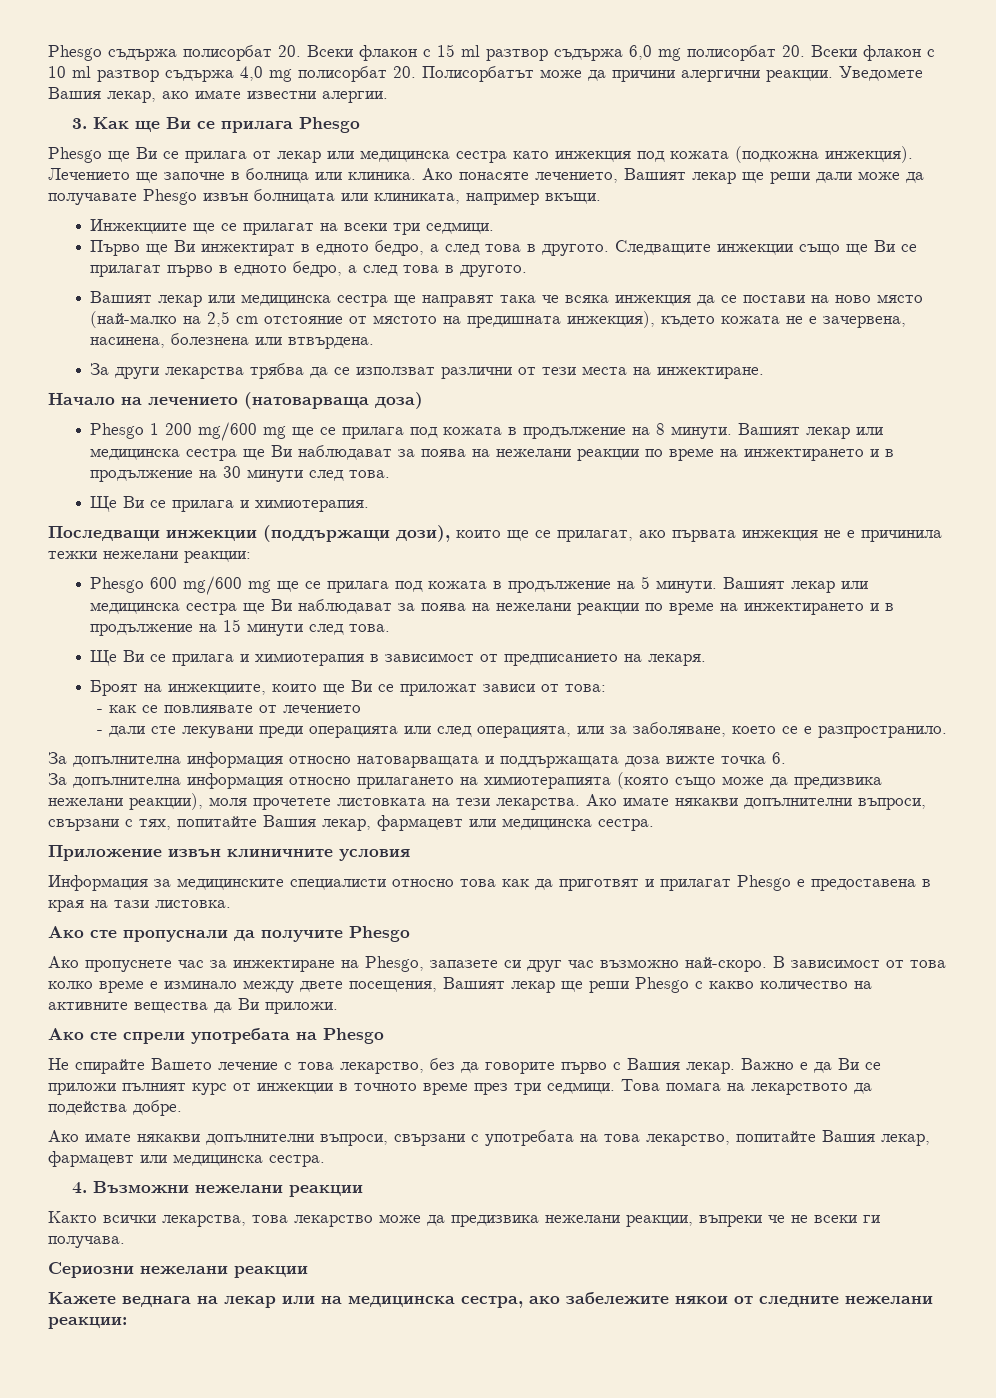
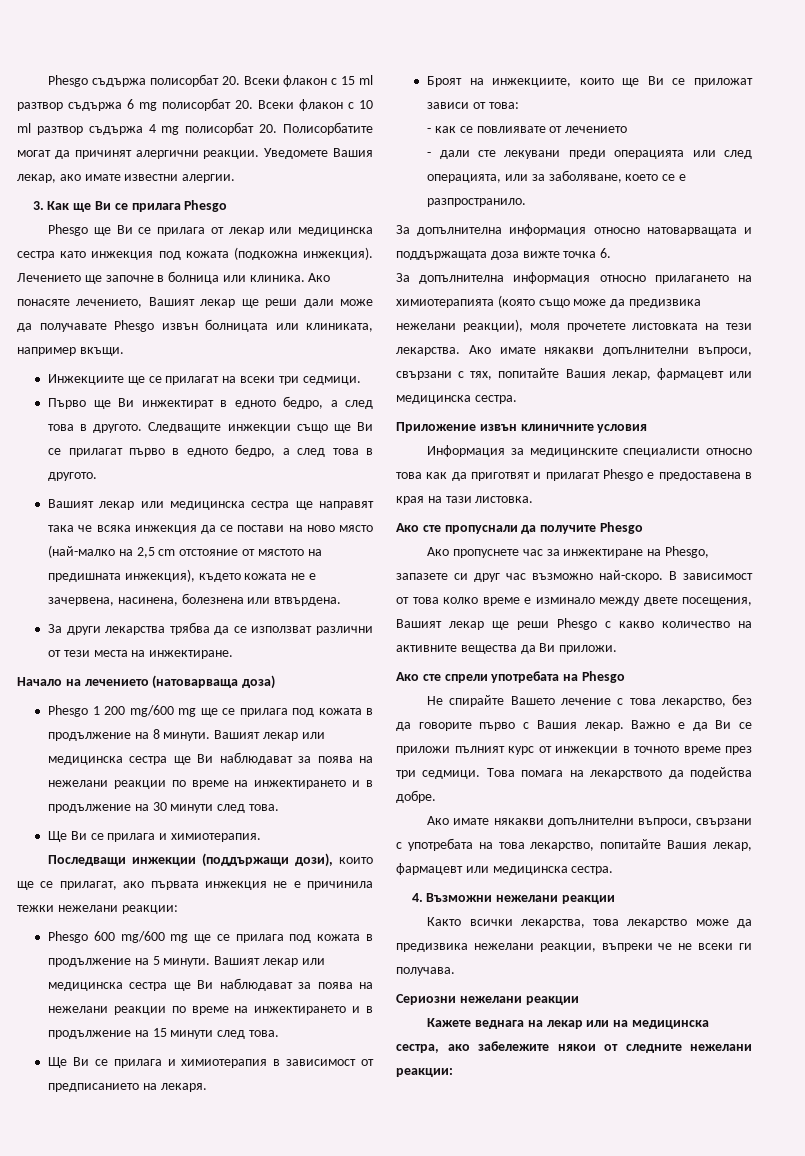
[629,45,652,60] 6,0 -> [127,99,134,109] 6
[240,66,675,82] 4,0 mg полисорбат 20. Полисорбатът може да причини -> [148,122,373,135] [17,150,132,159] 4 mg полисорбат 20. Полисорбатите могат да причинят

